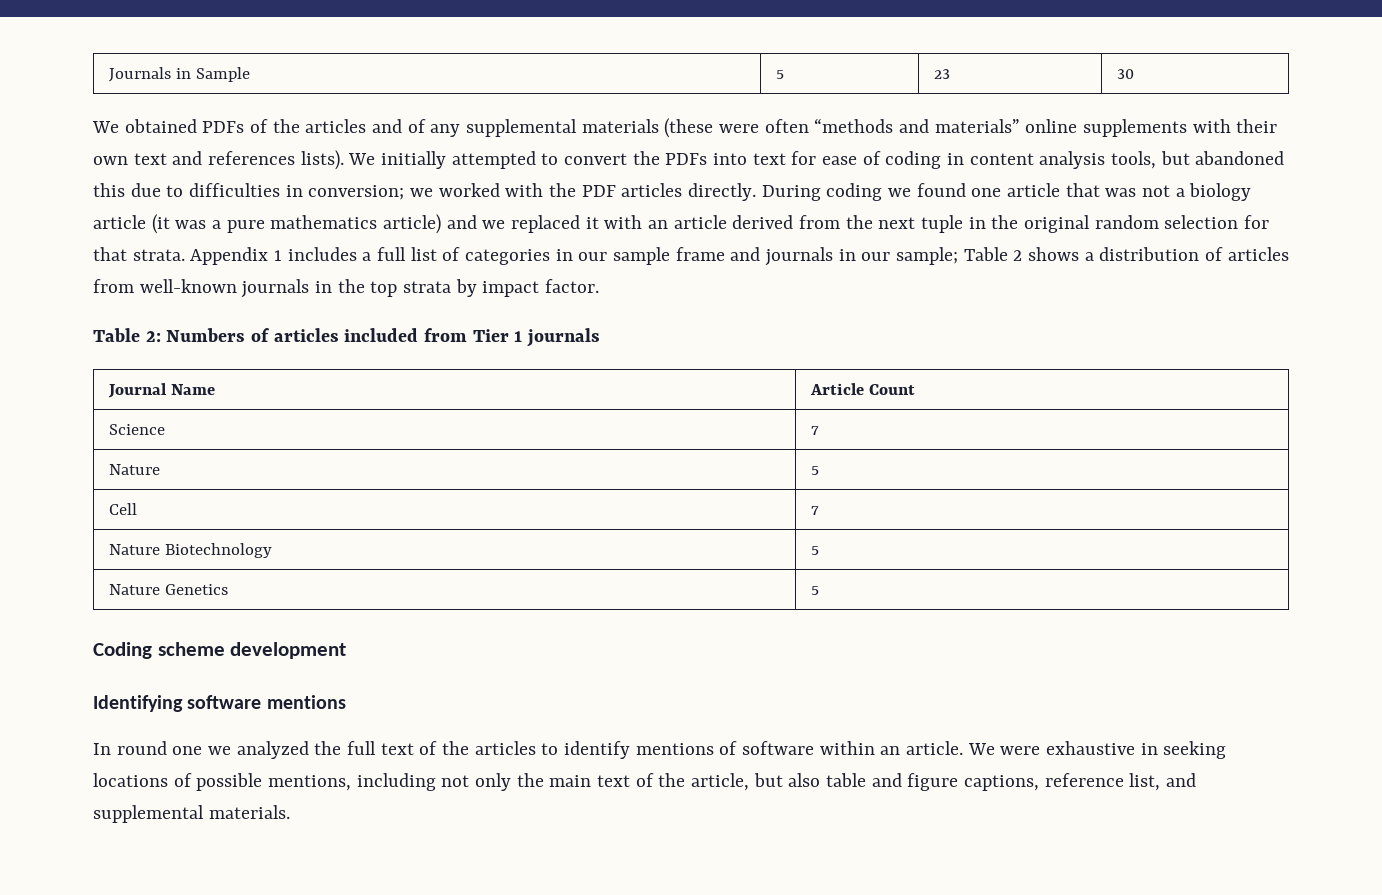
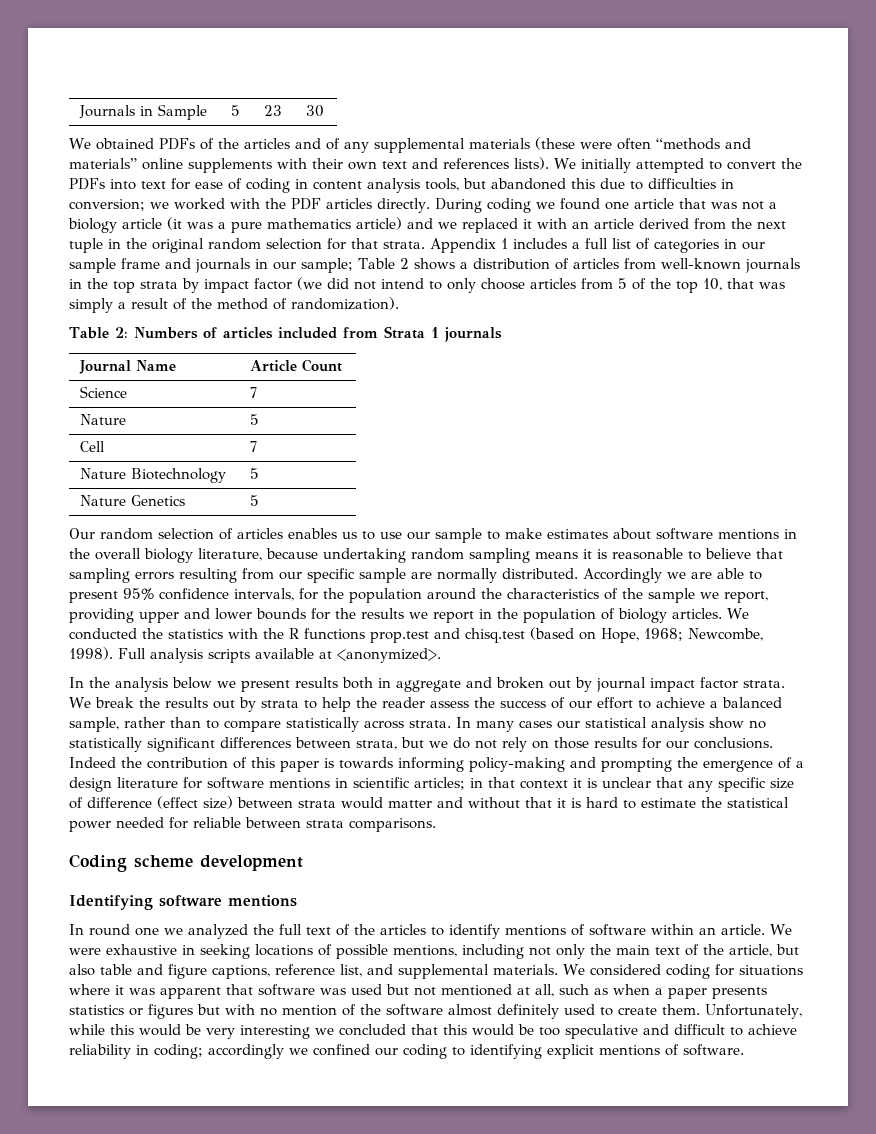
[545,279,600,293] factor. -> [254,277,785,293] [69,297,399,313] factor (we did not intend to only choose articles from 5 of the top 10, that was simply a result of the method of randomization).
[472,329,509,342] Tier -> [383,326,425,339] Strata
(819, 590) none -> [69,528,797,543] [69,548,783,563] [69,568,762,583] [69,588,768,603] [69,608,749,623] [69,627,763,643] [69,647,441,663] [69,677,785,692] [69,697,782,712] [69,717,766,732] [69,737,773,752] [69,757,804,772] [69,777,794,792] [69,796,789,809] [69,817,436,832] // Our random selection of articles enables us to use our sample to make estimates about software mentions in the overall biology literature, because undertaking random sampling means it is reasonable to believe that sampling errors resulting from our specific sample are normally distributed. Accordingly we are able to present 95% confidence intervals, for the population around the characteristics of the sample we report, providing upper and lower bounds for the results we report in the population of biology articles. We conducted the statistics with the R functions prop.test and chisq.test (based on Hope, 1968; Newcombe, 1998). Full analysis scripts available at <anonymized>. // In the analysis below we present results both in aggregate and broken out by journal impact factor strata. We break the results out by strata to help the reader assess the success of our effort to achieve a balanced sample, rather than to compare statistically across strata. In many cases our statistical analysis show no statistically significant differences between strata, but we do not rely on those results for our conclusions. Indeed the contribution of this paper is towards informing policy-making and prompting the emergence of a design literature for software mentions in scientific articles; in that context it is unclear that any specific size of difference (effect size) between strata would matter and without that it is hard to estimate the statistical power needed for reliable between strata comparisons.
(290, 812) none -> [563,964,803,979] [69,984,767,999] [69,1004,802,1019] [69,1024,797,1039] [69,1044,744,1059] We considered coding for situations where it was apparent that software was used but not mentioned at all, such as when a paper presents statistics or figures but with no mention of the software almost definitely used to create them. Unfortunately, while this would be very interesting we concluded that this would be too speculative and difficult to achieve reliability in coding; accordingly we confined our coding to identifying explicit mentions of software.

